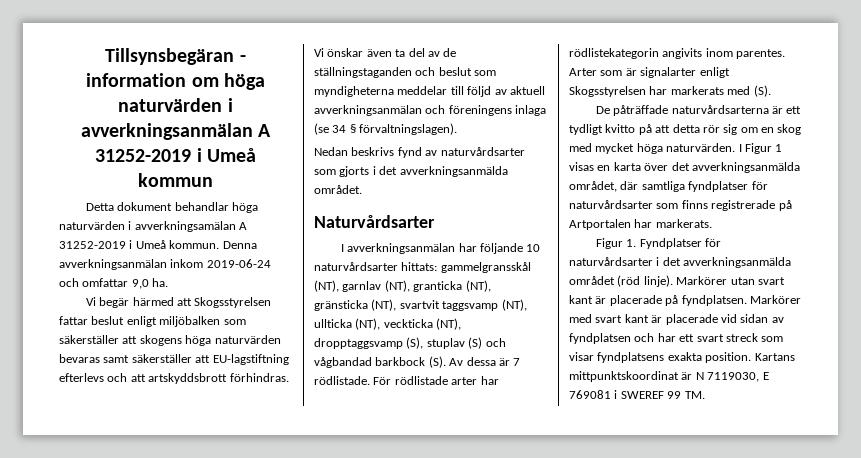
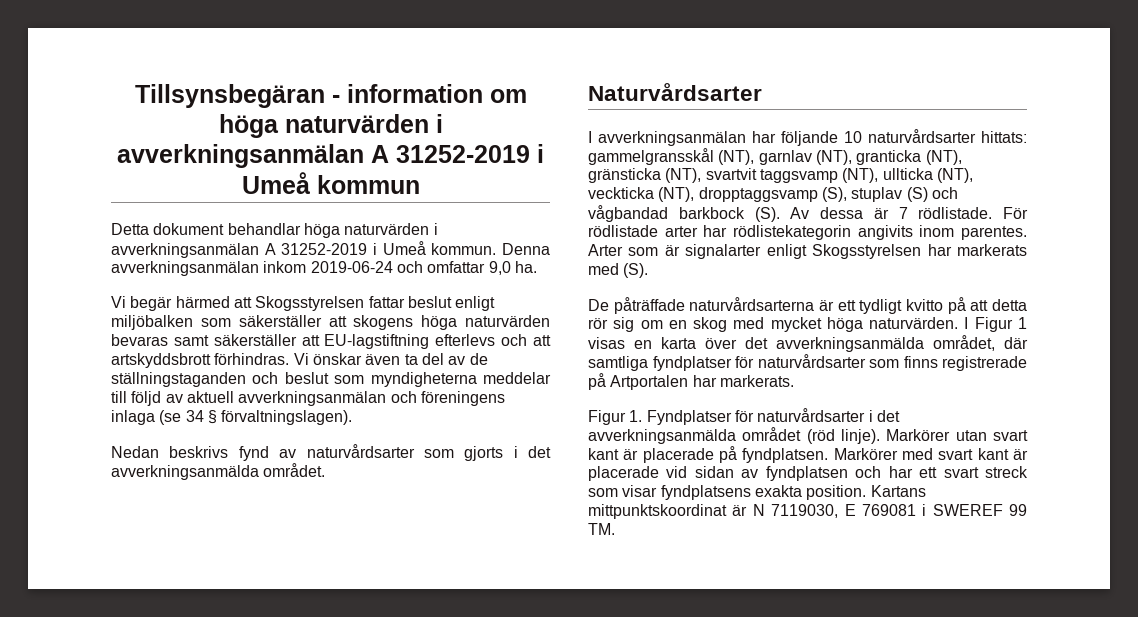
[134,221,236,232] avverkningsamälan -> [111,243,259,258] avverkningsanmälan

